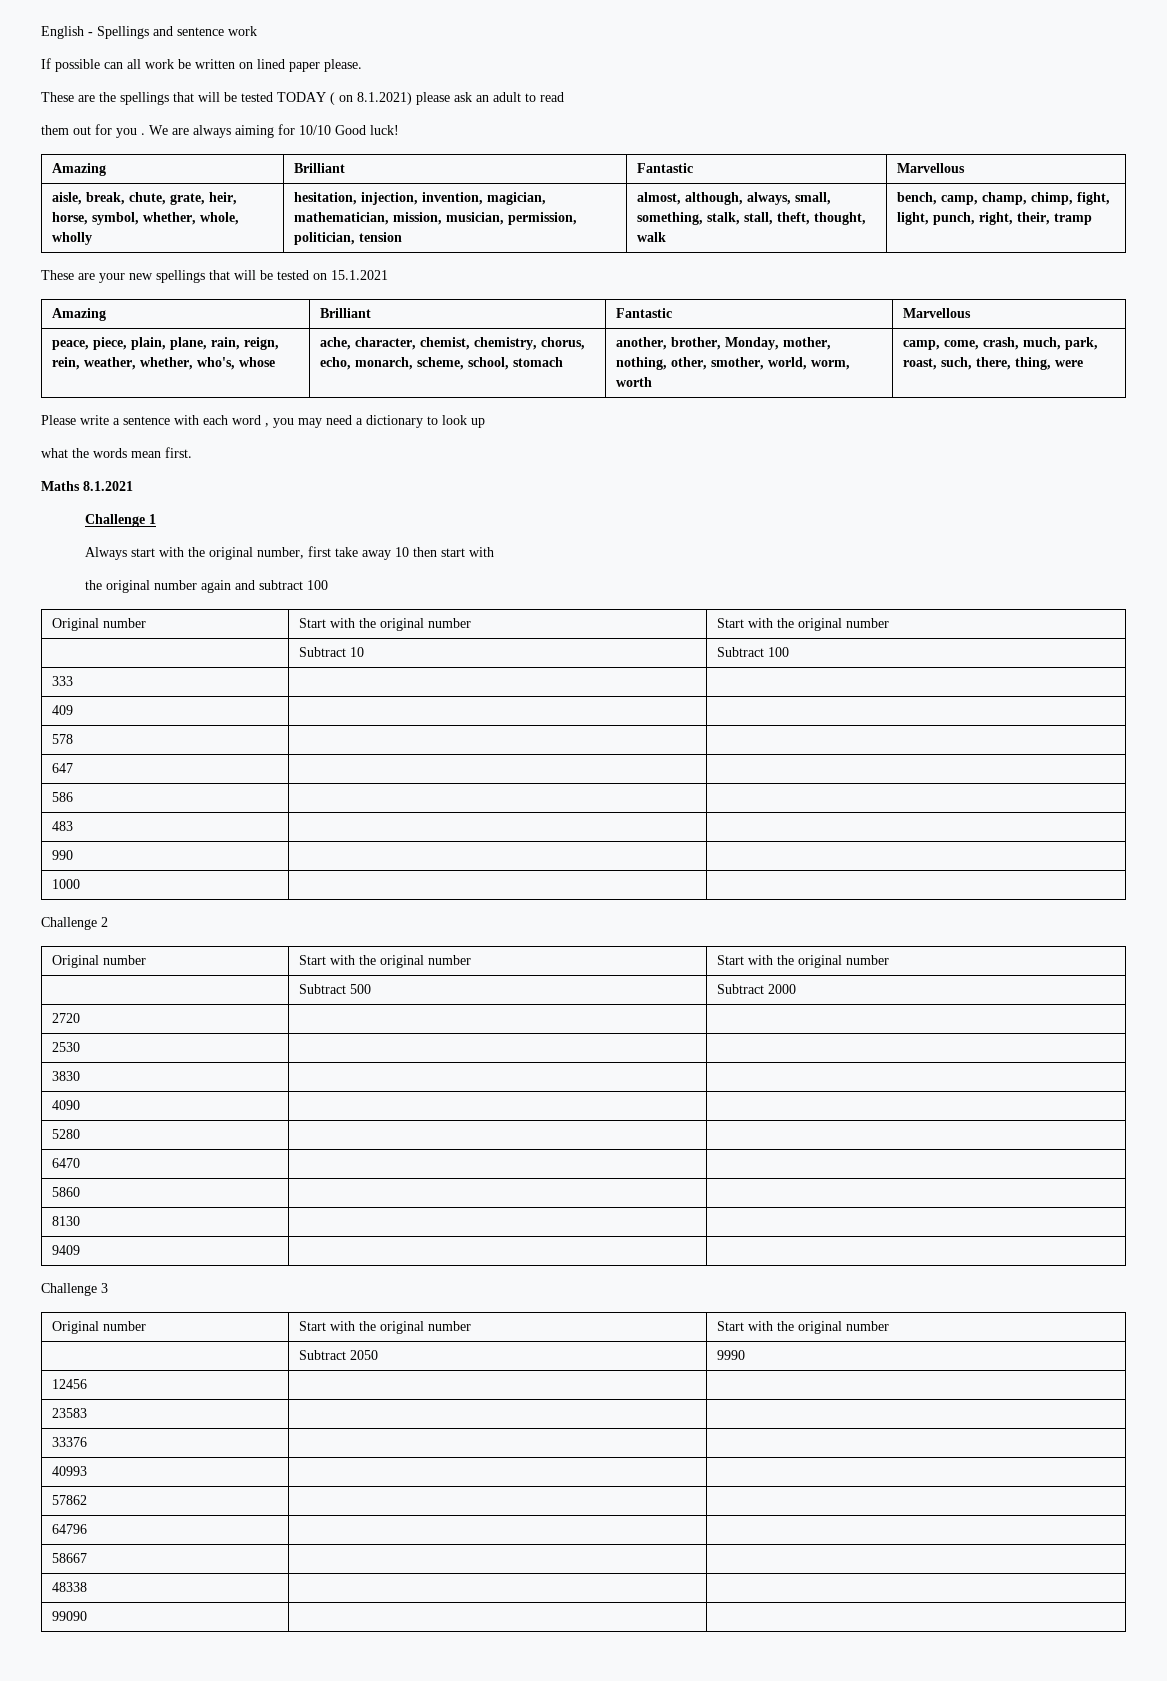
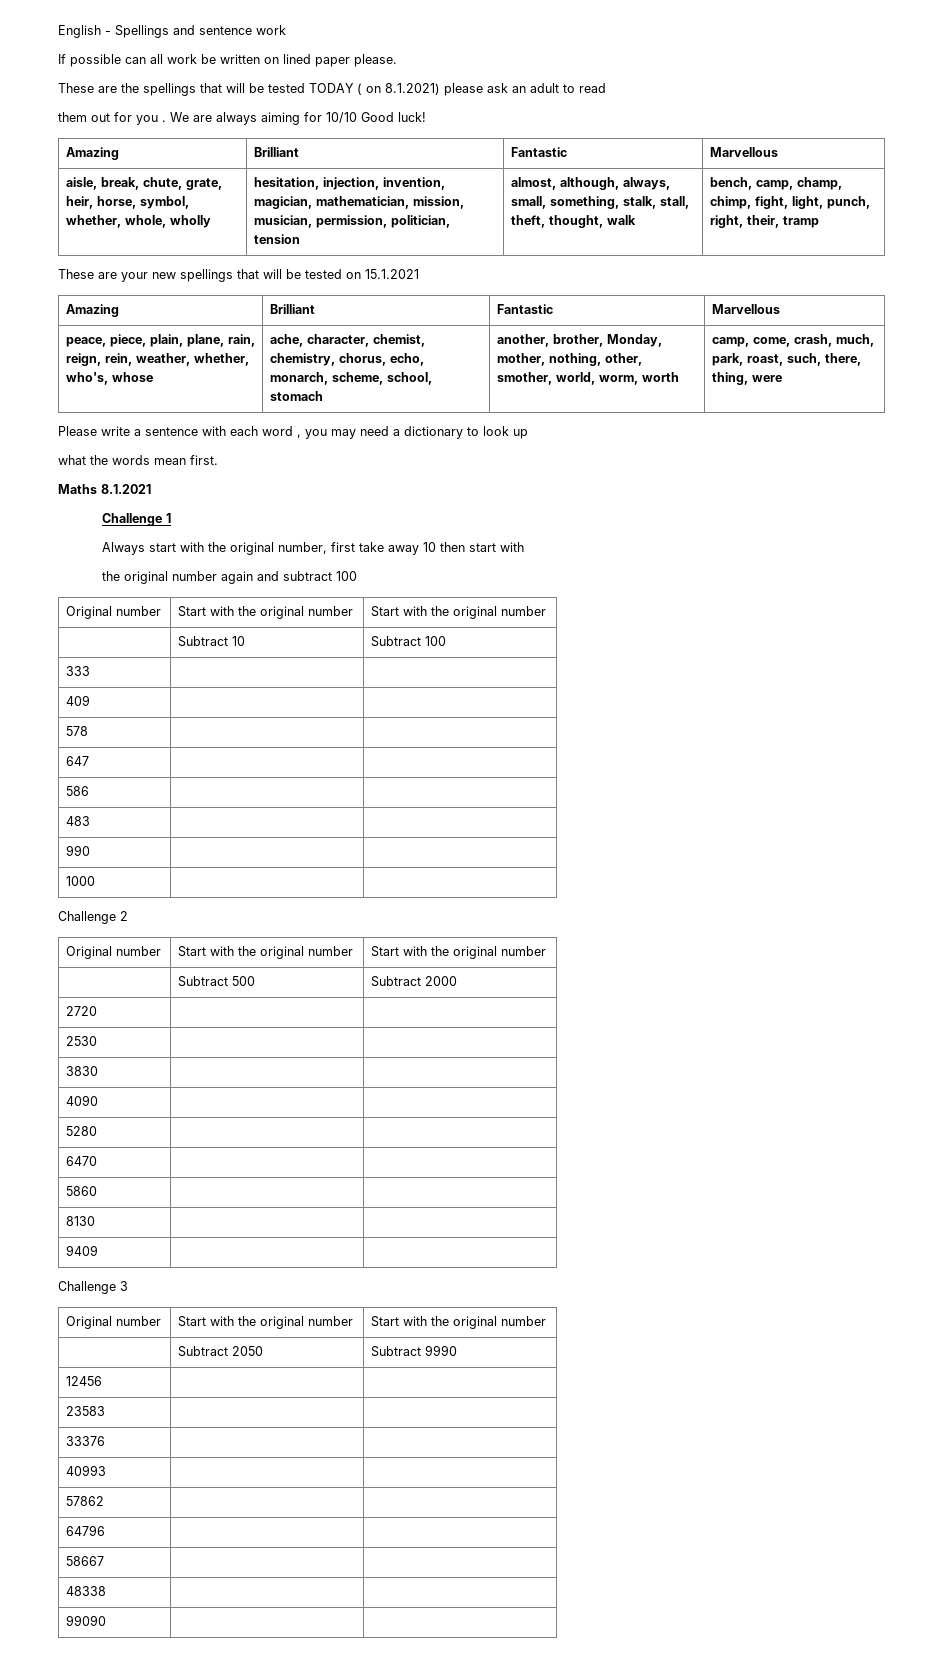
(378, 1355) none -> [370,1346,421,1357] Subtract

